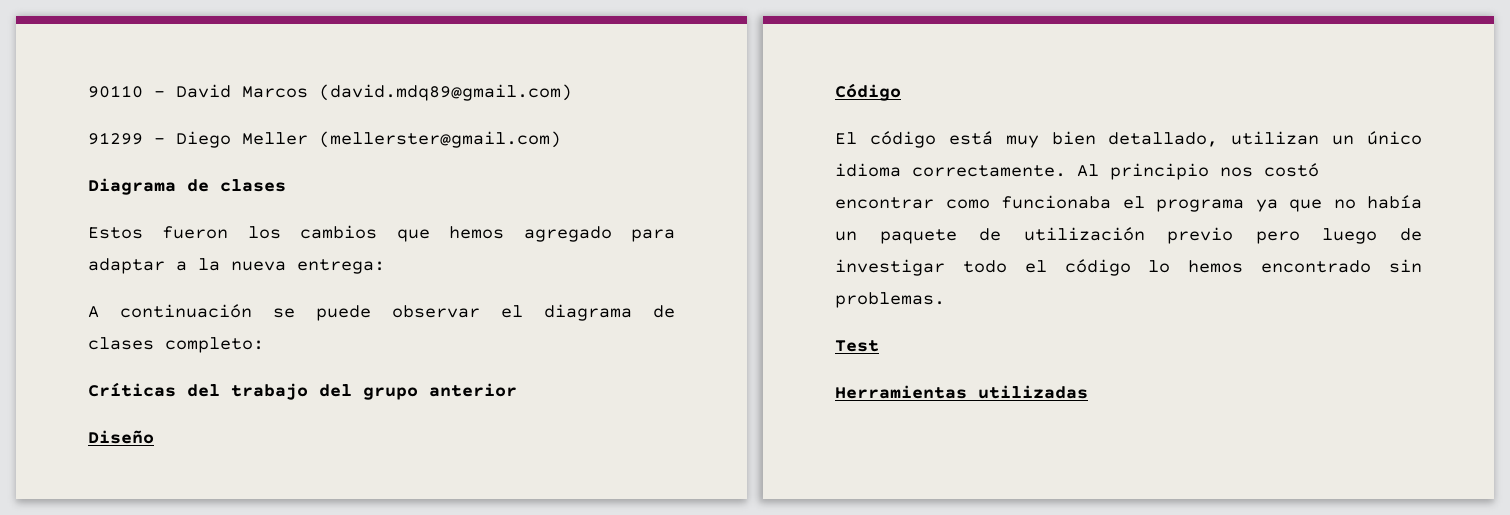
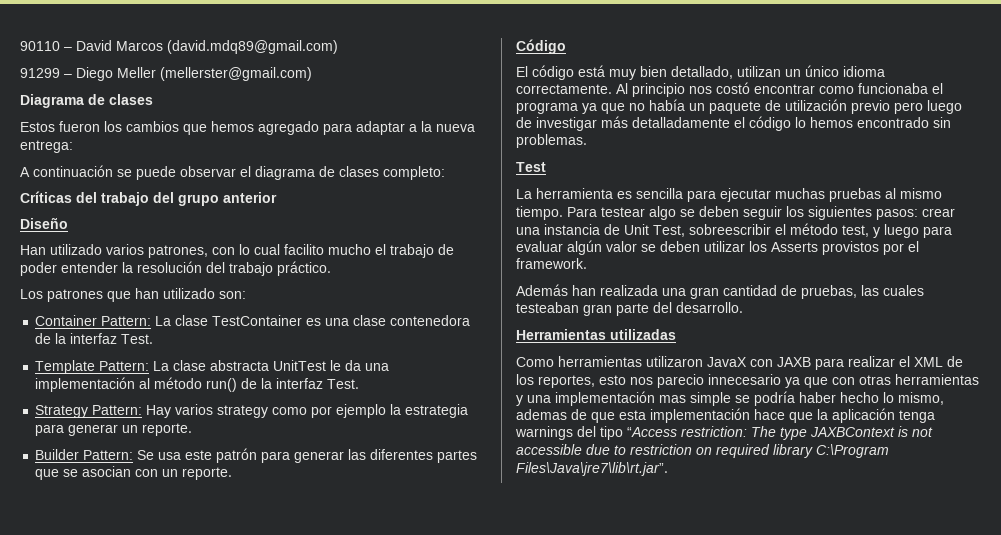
(154, 437) none -> [20,244,454,258] [20,261,331,276] [20,288,246,302] [35,315,471,326] [35,333,154,344] [35,360,390,374] [35,377,360,392] [35,404,469,418] [35,423,193,436] [35,448,478,463] [35,466,233,480] // Han utilizado varios patrones, con lo cual facilito mucho el trabajo de poder entender la resolución del trabajo práctico. // Los patrones que han utilizado son: // Container Pattern: La clase TestContainer es una clase contenedora de la interfaz Test. // Template Pattern: La clase abstracta UnitTest le da una implementación al método run() de la interfaz Test. // Strategy Pattern: Hay varios strategy como por ejemplo la estrategia para generar un reporte. // Builder Pattern: Se usa este patrón para generar las diferentes partes que se asocian con un reporte.
[962,260,1007,273] todo -> [601,116,730,128] más detalladamente
[835,385,1088,399] Herramientas utilizadas -> [516,188,942,202] [516,206,955,220] [516,223,952,238] [516,240,919,255] [516,258,587,269] [516,284,924,299] [516,302,743,316] [516,329,676,340] [516,356,963,370] [516,374,979,388] [516,391,944,406] [516,408,935,423] [515,426,933,440] [516,444,889,458] [516,462,668,476] La herramienta es sencilla para ejecutar muchas pruebas al mismo tiempo. Para testear algo se deben seguir los siguientes pasos: crear una instancia de Unit Test, sobreescribir el método test, y luego para evaluar algún valor se deben utilizar los Asserts provistos por el framework. // Además han realizada una gran cantidad de pruebas, las cuales testeaban gran parte del desarrollo. // Herramientas utilizadas // Como herramientas utilizaron JavaX con JAXB para realizar el XML de los reportes, esto nos parecio innecesario ya que con otras herramientas y una implementación mas simple se podría haber hecho lo mismo, ademas de que esta implementación hace que la aplicación tenga warnings del tipo “Access restriction: The type JAXBContext is not accessible due to restriction on required library C:\Program Files\Java\jre7\lib\rt.jar”.

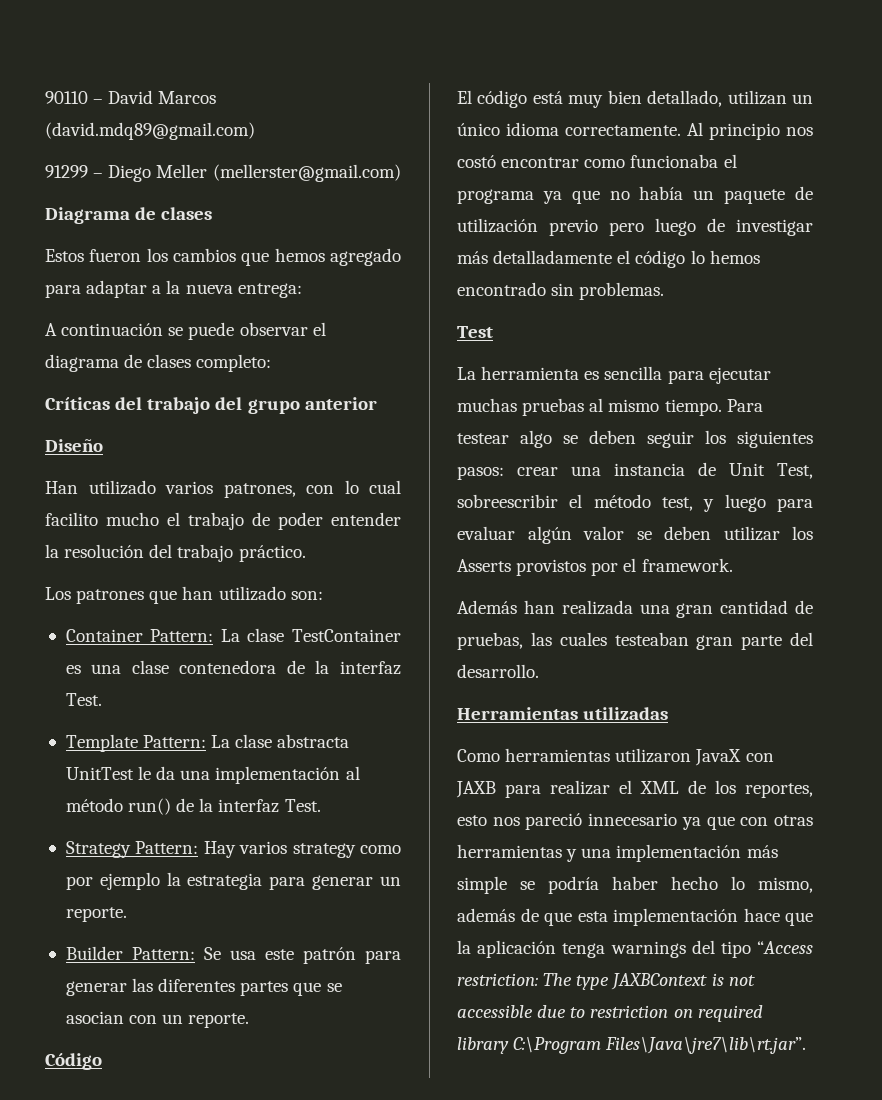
[657,374,704,388] parecio -> [525,813,583,830] pareció
[659,395,686,403] mas -> [746,845,778,858] más
[516,409,567,420] ademas -> [457,908,515,922] además

